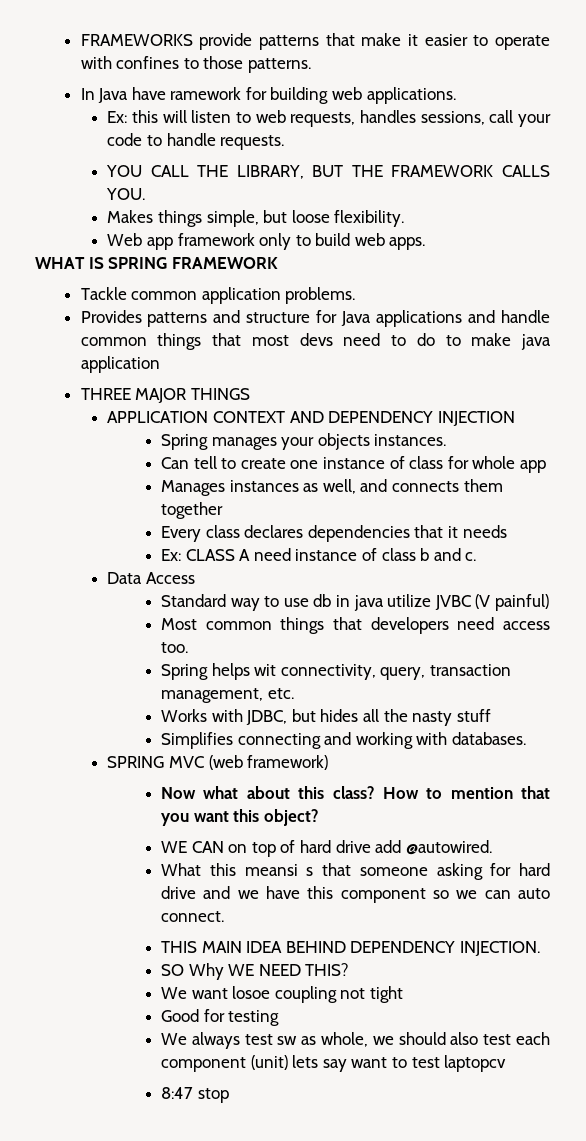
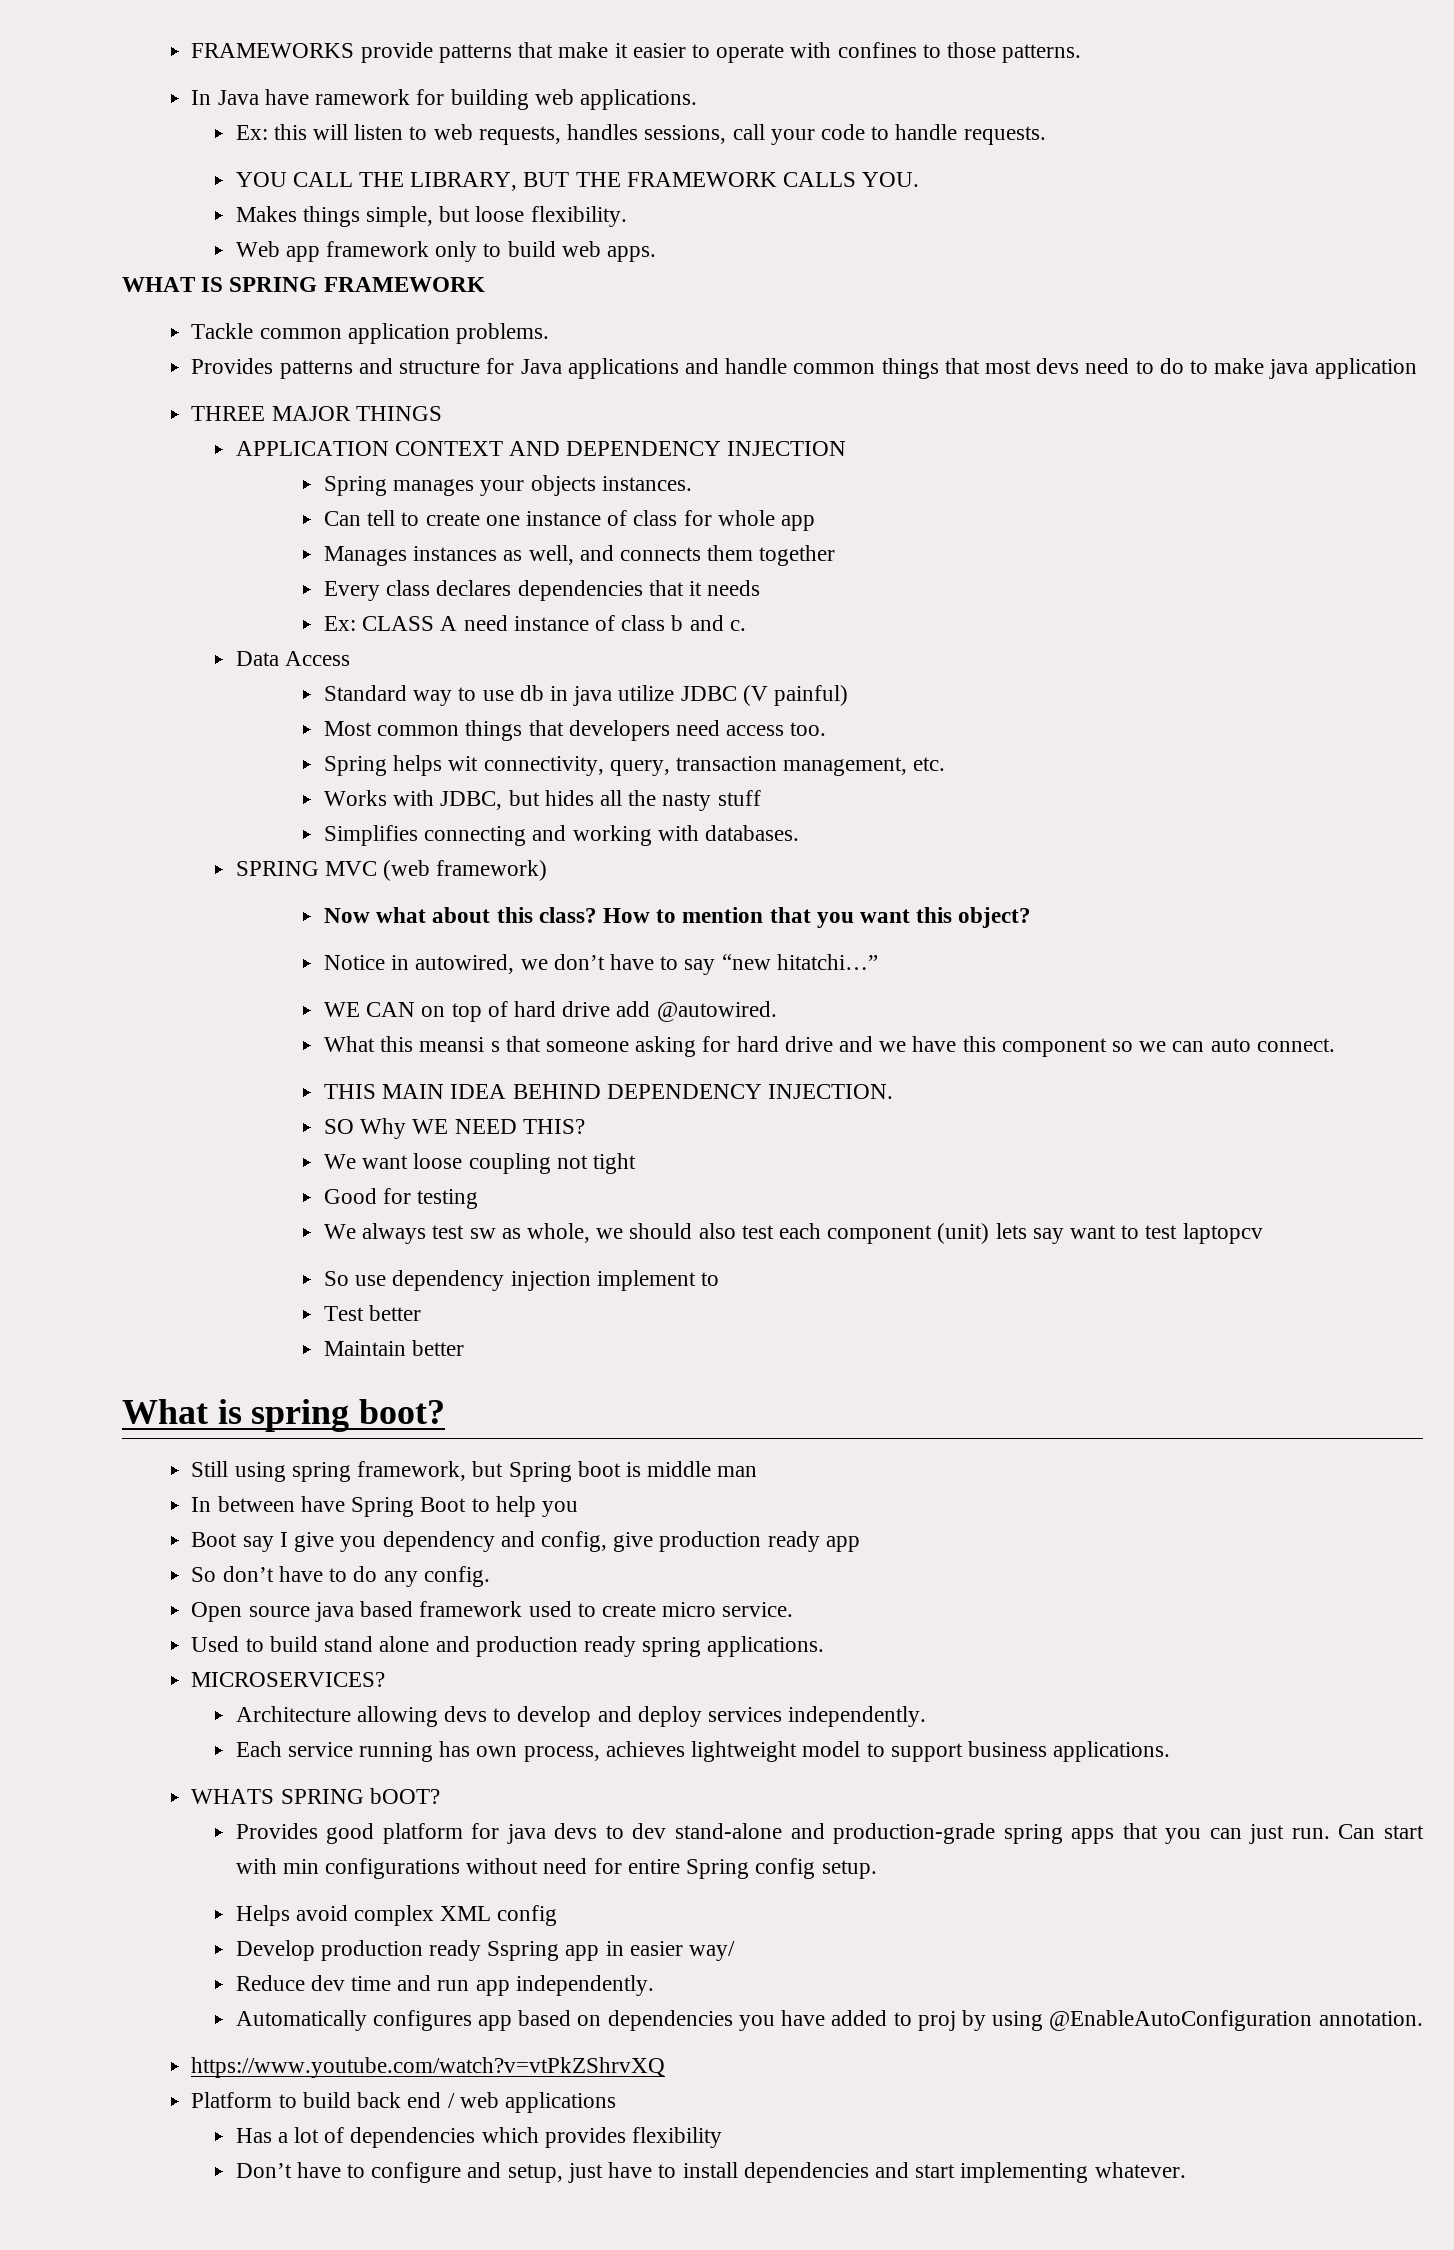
[434,595,471,610] JVBC -> [680,686,737,701] JDBC
(319, 817) none -> [323,954,878,975] // Notice in autowired, we don’t have to say “new hitatchi…”
[232,986,271,999] losoe -> [413,1153,463,1169] loose
[160,1087,229,1103] 8:47 stop -> [323,1270,719,1291] [323,1305,422,1321] [323,1340,465,1356] [122,1399,446,1432] [191,1461,758,1482] [191,1496,578,1517] [191,1531,860,1552] [191,1566,490,1587] [191,1601,794,1622] [191,1636,825,1657] [191,1672,386,1687] [235,1706,927,1727] [235,1741,1171,1762] [191,1788,440,1804] [235,1823,1424,1844] [235,1858,877,1879] [235,1905,558,1926] [235,1940,736,1961] [235,1975,654,1996] [235,2010,1423,2031] [191,2057,666,2078] [191,2092,616,2113] [235,2127,723,2148] [235,2162,1186,2183] So use dependency injection implement to // Test better // Maintain better // What is spring boot? // Still using spring framework, but Spring boot is middle man // In between have Spring Boot to help you // Boot say I give you dependency and config, give production ready app // So don’t have to do any config. // Open source java based framework used to create micro service. // Used to build stand alone and production ready spring applications. // MICROSERVICES? // Architecture allowing devs to develop and deploy services independently. // Each service running has own process, achieves lightweight model to support business applications. // WHATS SPRING bOOT? // Provides good platform for java devs to dev stand-alone and production-grade spring apps that you can just run. Can start with min configurations without need for entire Spring config setup. // Helps avoid complex XML config // Develop production ready Sspring app in easier way/ // Reduce dev time and run app independently. // Automatically configures app based on dependencies you have added to proj by using @EnableAutoConfiguration annotation. // https://www.youtube.com/watch?v=vtPkZShrvXQ // Platform to build back end / web applications // Has a lot of dependencies which provides flexibility // Don’t have to configure and setup, just have to install dependencies and start implementing whatever.

